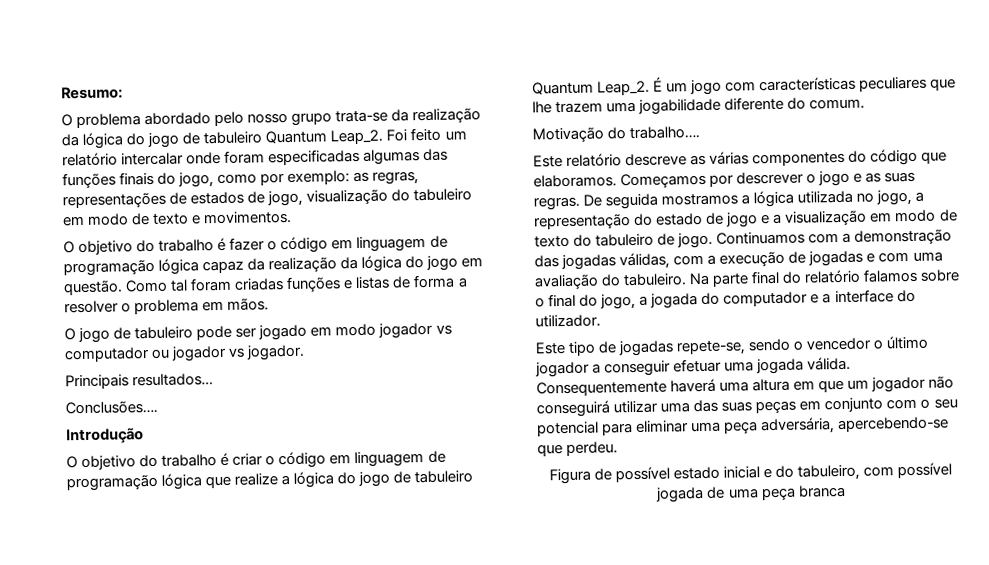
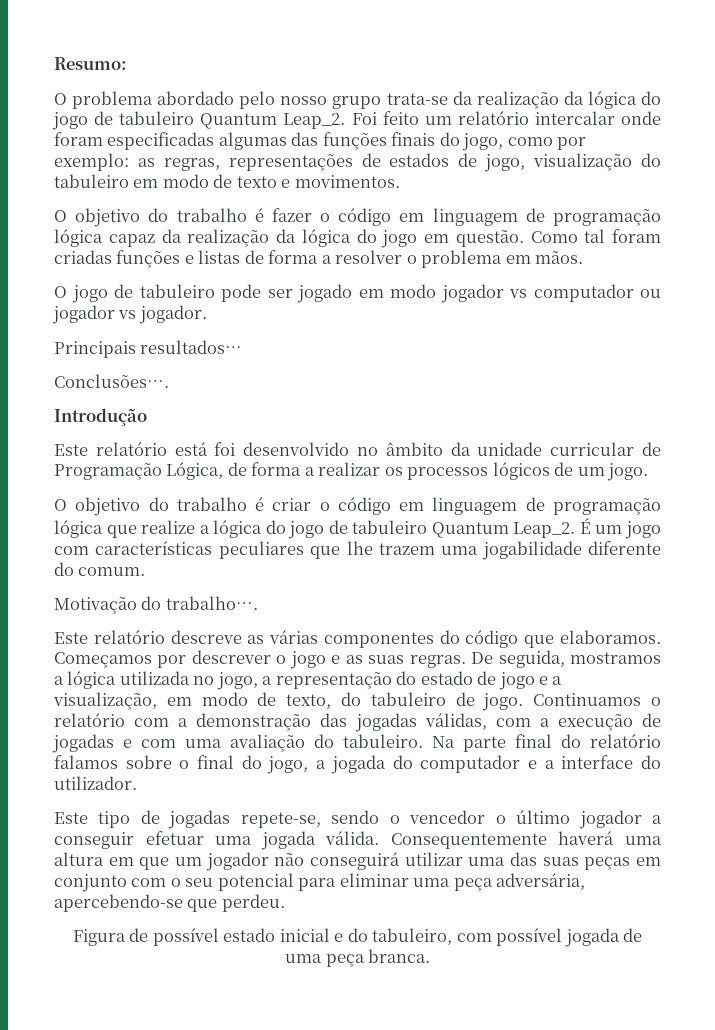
(144, 436) none -> [54,442,661,456] [54,462,649,481] // Este relatório está foi desenvolvido no âmbito da unidade curricular de Programação Lógica, de forma a realizar os processos lógicos de um jogo.
[605,193,659,210] seguida -> [498,650,565,668] seguida,
[785,209,958,227] [534,235,570,248] visualização em modo de texto -> [53,692,332,710] visualização, em modo de texto,
(806, 238) none -> [651,697,661,706] [54,713,125,727] o relatório
[797,484,846,498] branca -> [367,949,430,963] branca.

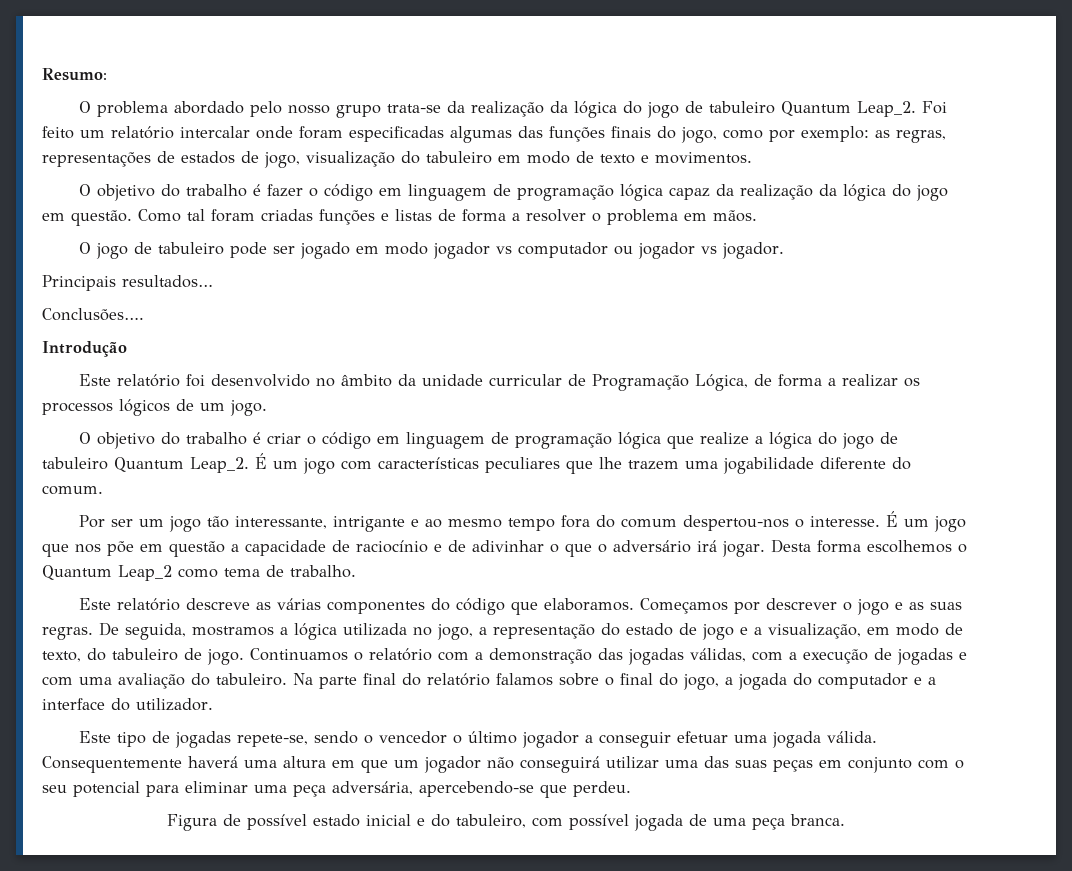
[174,442,208,456] está -> (180, 380) none
[54,596,258,614] Motivação do trabalho…. -> [78,511,966,532] [42,539,967,557] [42,565,356,581] Por ser um jogo tão interessante, intrigante e ao mesmo tempo fora do comum despertou-nos o interesse. É um jogo que nos põe em questão a capacidade de raciocínio e de adivinhar o que o adversário irá jogar. Desta forma escolhemos o Quantum Leap_2 como tema de trabalho.

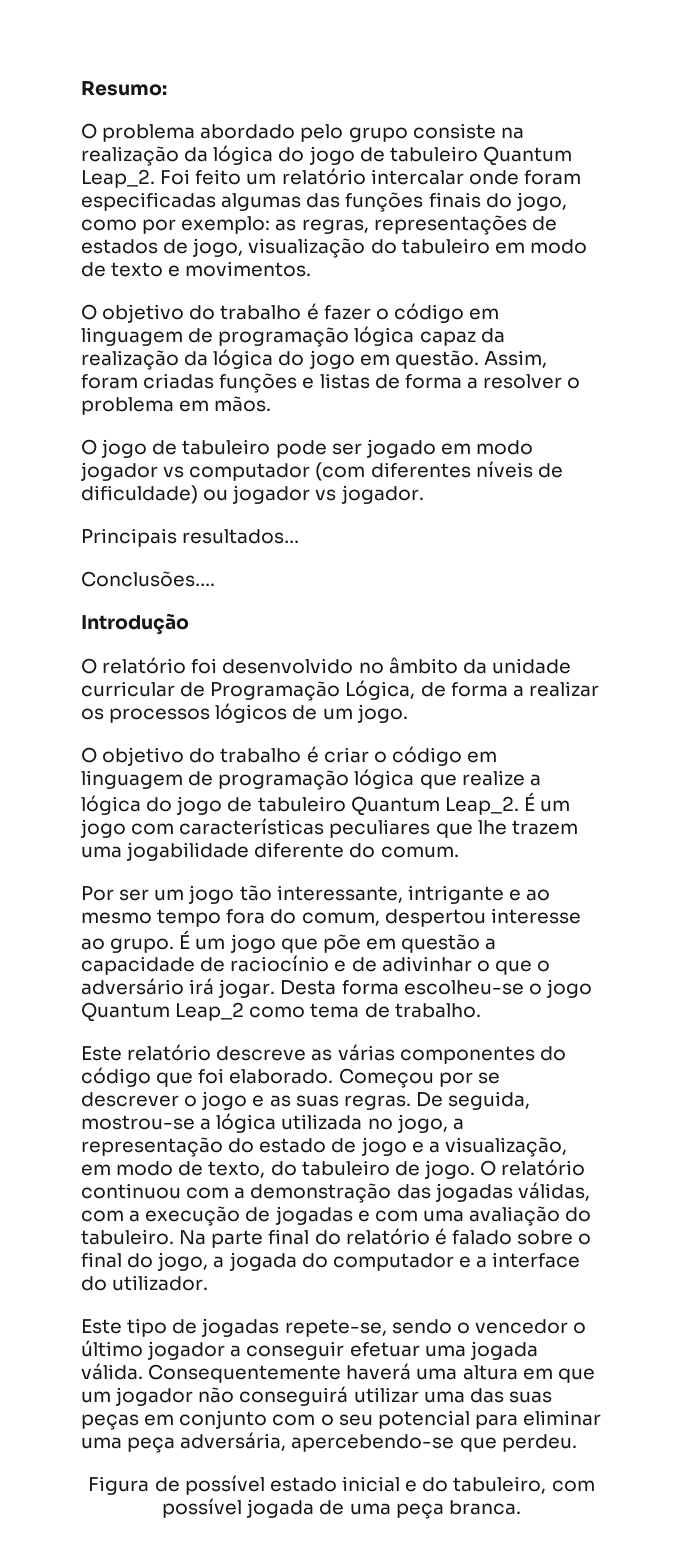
[287,101,465,118] nosso grupo trata-se da -> [348,123,524,142] grupo consiste na
[138,209,205,222] Como tal -> [483,350,547,368] Assim,
(608, 250) none -> [315,461,563,481] [81,485,198,504] (com diferentes níveis de dificuldade)
[78,374,111,386] Este -> [81,658,97,674] O
[620,515,880,531] comum despertou-nos o interesse. -> [301,908,581,927] [81,938,175,953] comum, despertou interesse ao grupo.
[75,544,101,553] nos -> (318, 945) none
[866,540,967,553] escolhemos o -> [403,979,592,998] escolheu-se o jogo
[543,598,760,614] elaboramos. Começamos por -> [198,1068,500,1088] foi elaborado. Começou por se
[192,626,274,636] mostramos -> [81,1115,195,1130] mostrou-se
[250,648,432,661] Continuamos o relatório -> [480,1159,586,1176] [81,1183,181,1199] O relatório continuou
[496,673,553,686] falamos -> [434,1228,512,1245] é falado

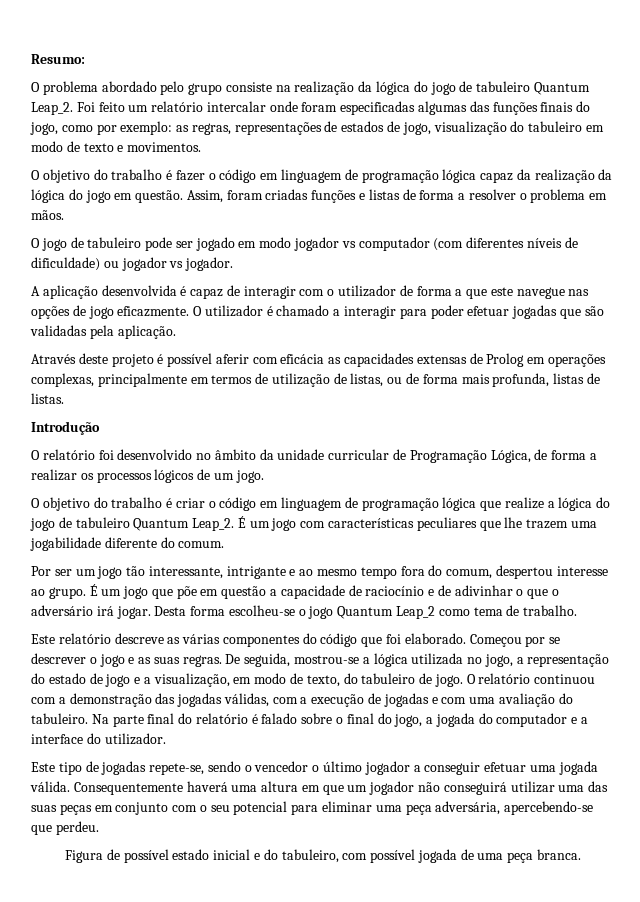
[81,528,300,547] [81,571,215,587] Principais resultados… // Conclusões…. -> [31,285,590,299] [31,305,604,319] [30,325,176,339] [31,353,606,367] [31,373,600,387] [31,393,64,404] A aplicação desenvolvida é capaz de interagir com o utilizador de forma a que este navegue nas opções de jogo eficazmente. O utilizador é chamado a interagir para poder efetuar jogadas que são validadas pela aplicação. // Através deste projeto é possível aferir com eficácia as capacidades extensas de Prolog em operações complexas, principalmente em termos de utilização de listas, ou de forma mais profunda, listas de listas.

